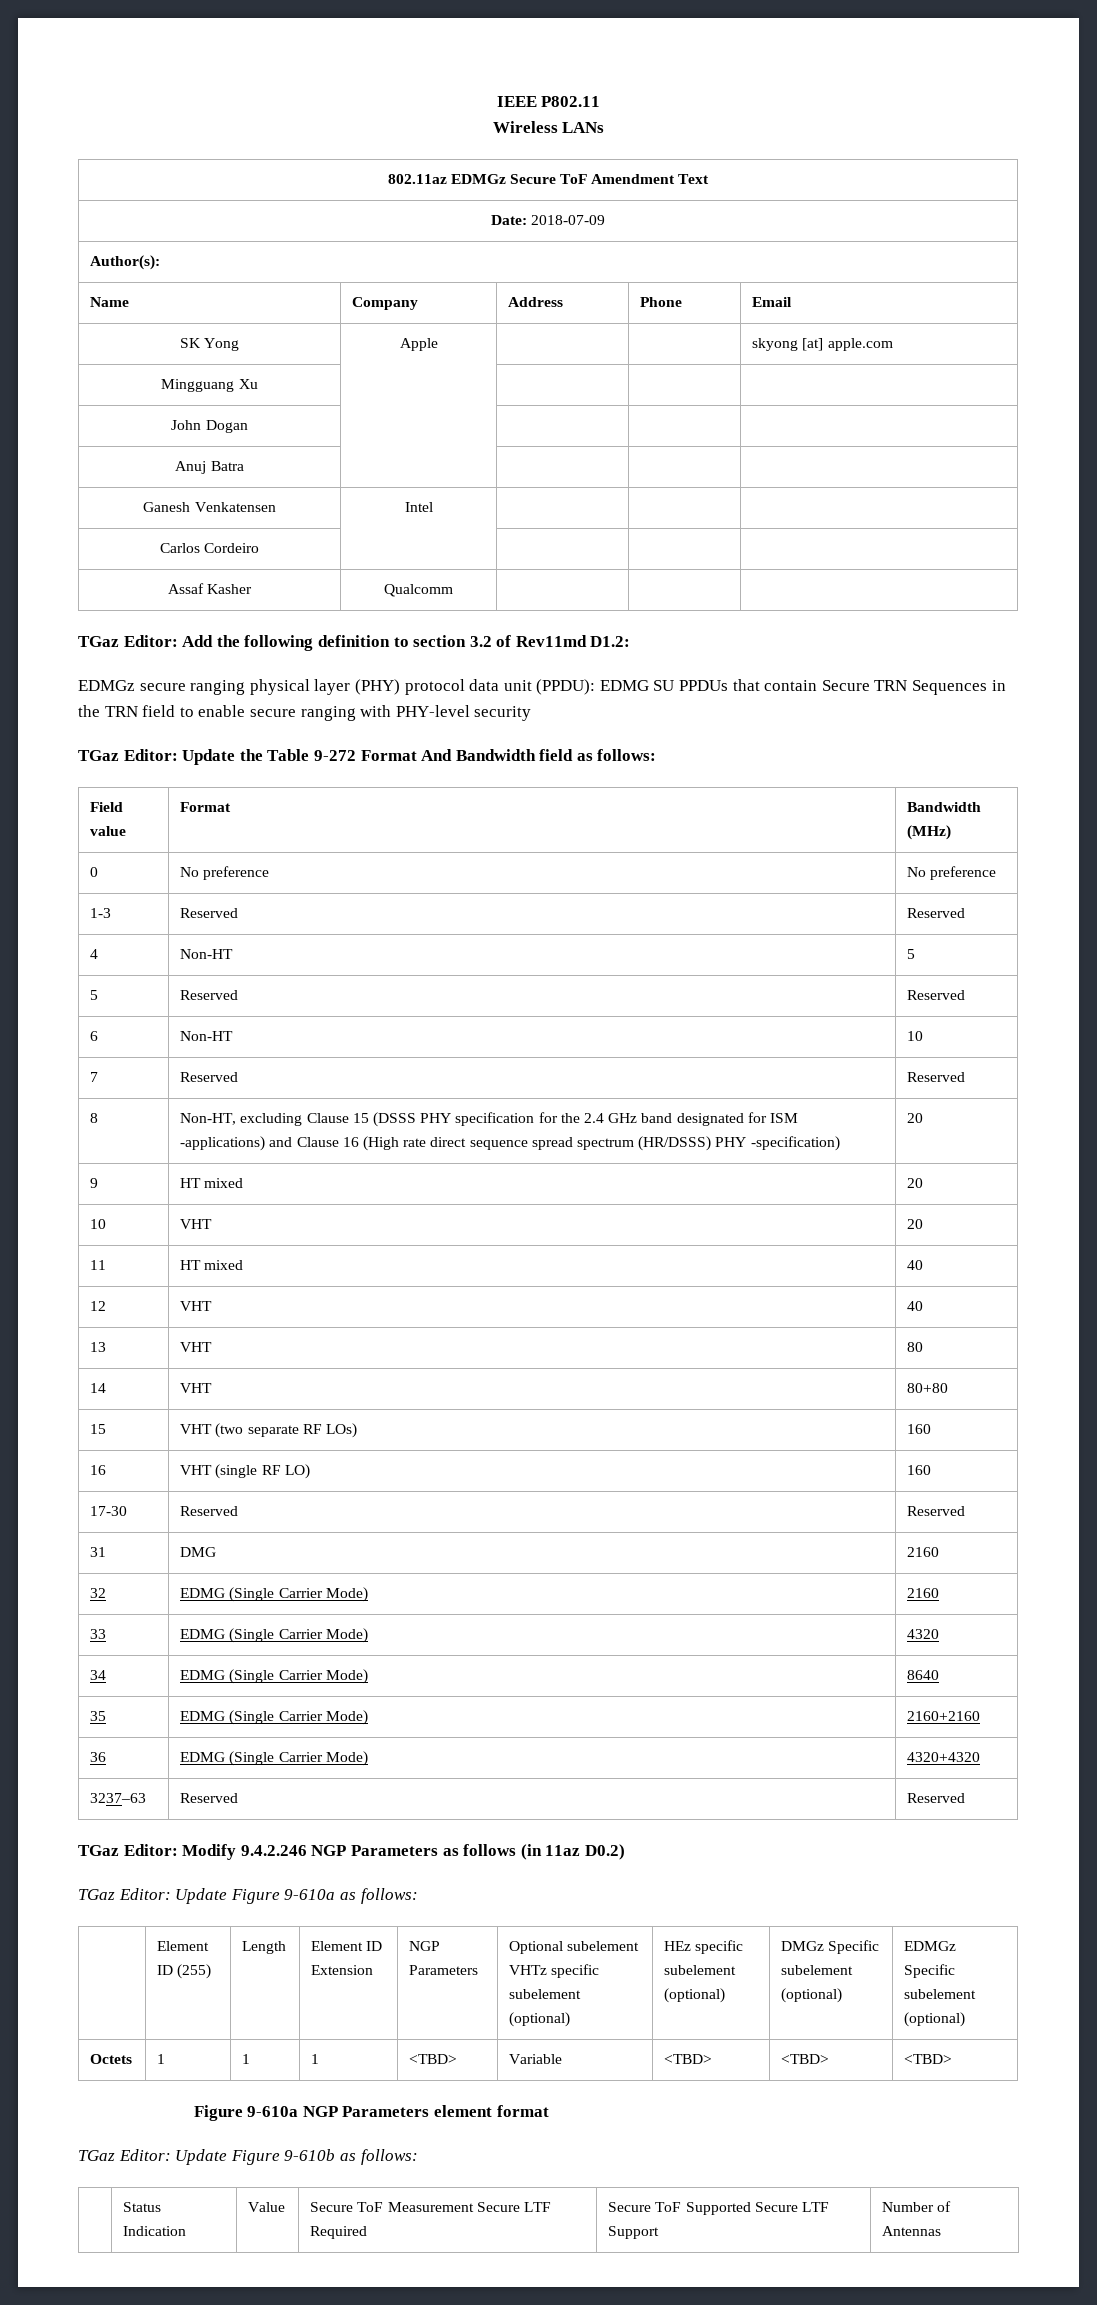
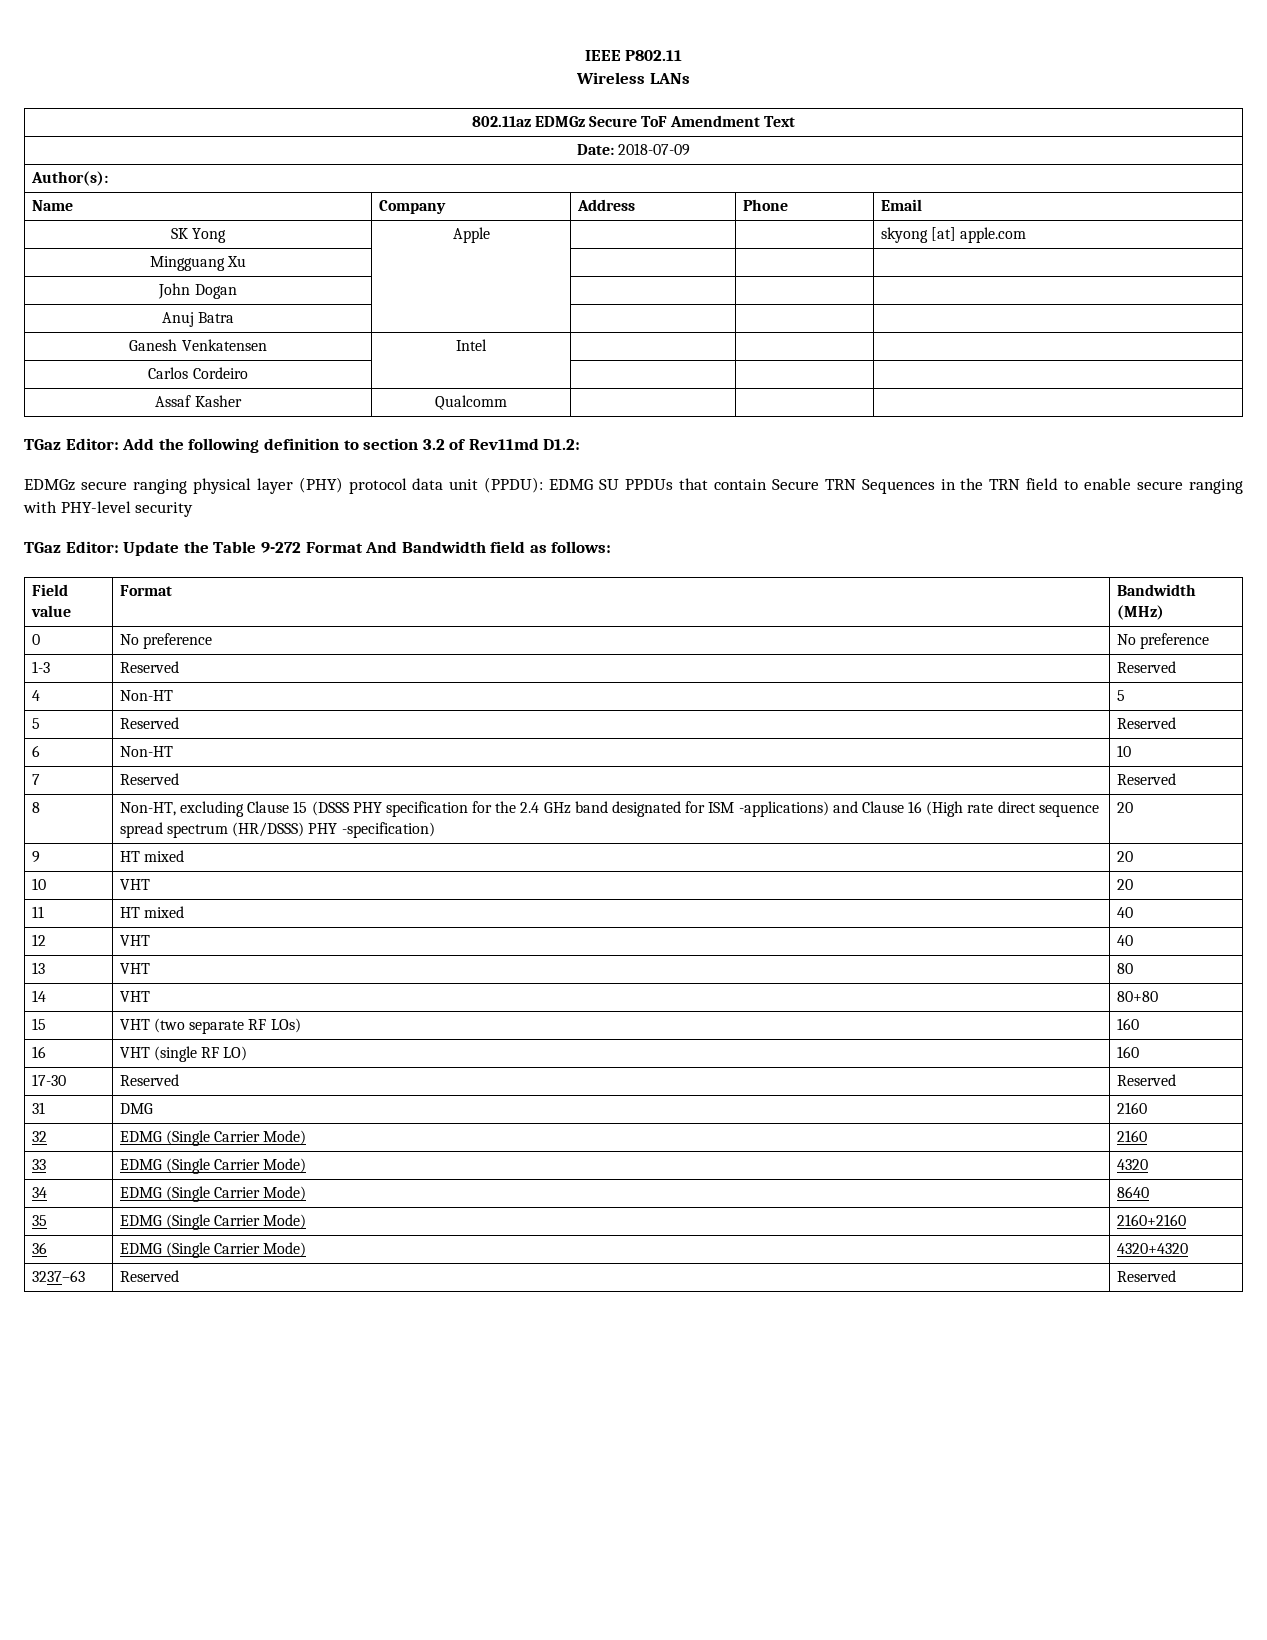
[78,1844,625,1860] [78,1888,418,1904] [157,1941,210,1951] [157,1964,212,1979] [242,1941,287,1954] [311,1941,383,1951] [311,1965,374,1975] [409,1941,441,1951] [409,1965,479,1975] [509,1941,640,1954] [509,1964,600,1978] [509,1989,582,1999] [509,2012,571,2027] [664,1940,744,1954] [664,1965,737,1975] [664,1988,726,2003] [781,1940,880,1954] [781,1965,854,1975] [781,1988,843,2003] [904,1941,957,1951] [904,1964,956,1978] [904,1989,977,1999] [904,2012,966,2027] [90,2054,133,2064] [157,2054,166,2064] [242,2054,251,2064] [311,2054,320,2064] [409,2054,458,2064] [509,2054,563,2064] [664,2054,713,2064] [781,2054,830,2064] [904,2054,953,2064] [193,2105,549,2121] [78,2149,418,2165] [123,2202,162,2212] [123,2226,187,2236] [248,2202,286,2212] [310,2202,552,2212] [310,2226,368,2239] [608,2202,830,2215] [608,2226,660,2239] [882,2201,952,2212] [882,2226,942,2236] // TGaz Editor: Modify 9.4.2.246 NGP Parameters as follows (in 11az D0.2) // TGaz Editor: Update Figure 9-610a as follows: // | Element ID (255) | Length | Element ID Extension | NGP Parameters | Optional subelement VHTz specific subelement (optional) | HEz specific subelement (optional) | DMGz Specific subelement (optional) | EDMGz Specific subelement (optional) // Octets | 1 | 1 | 1 | <TBD> | Variable | <TBD> | <TBD> | <TBD> // Figure 9-610a NGP Parameters element format // TGaz Editor: Update Figure 9-610b as follows: // | Status Indication | Value | Secure ToF Measurement Secure LTF Required | Secure ToF Supported Secure LTF Support | Number of Antennas -> (1176, 1276) none

